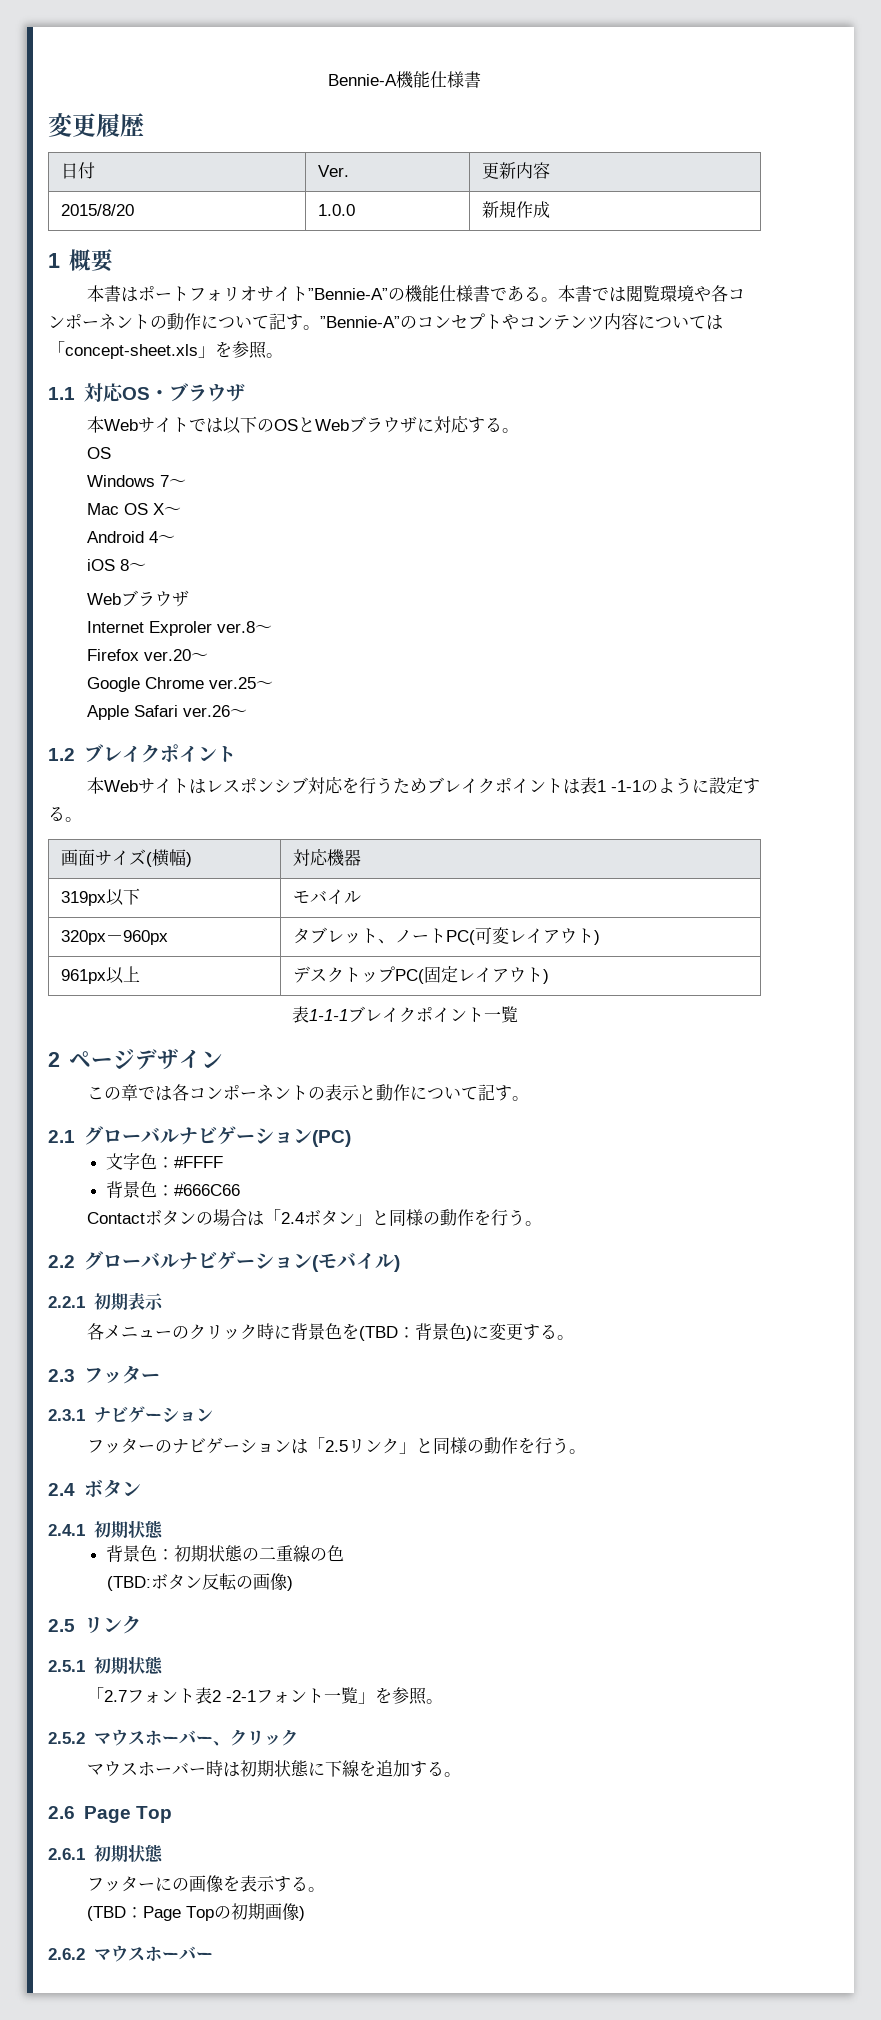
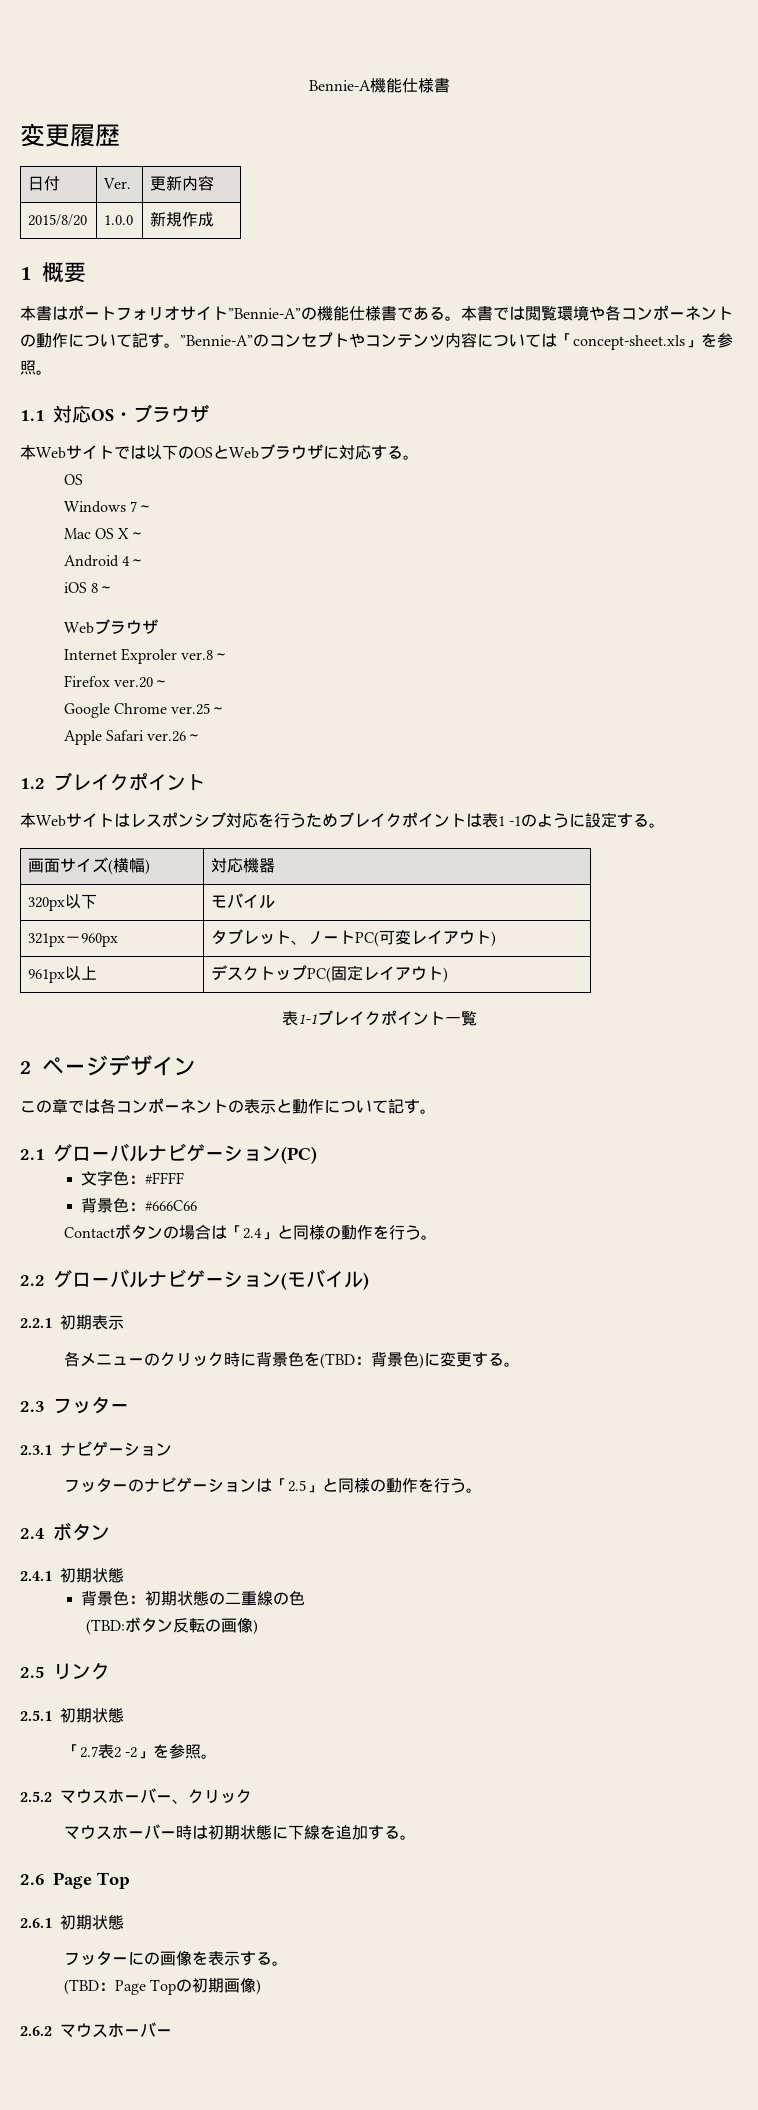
[611,780,642,792] -1-1 -> [509,816,522,826] -1
[61,891,107,906] 319px -> [28,897,66,911] 320px
[61,930,107,945] 320px -> [28,933,66,947] 321px
[308,1009,348,1021] 1-1-1 -> [297,1014,317,1024] 1-1
[304,1209,356,1226] ボタン -> (262, 1233) none
[348,1438,400,1454] リンク -> (306, 1486) none
[127,1687,359,1704] フォント表2 -2-1フォント一覧 -> [97,1744,138,1759] 表2 -2

